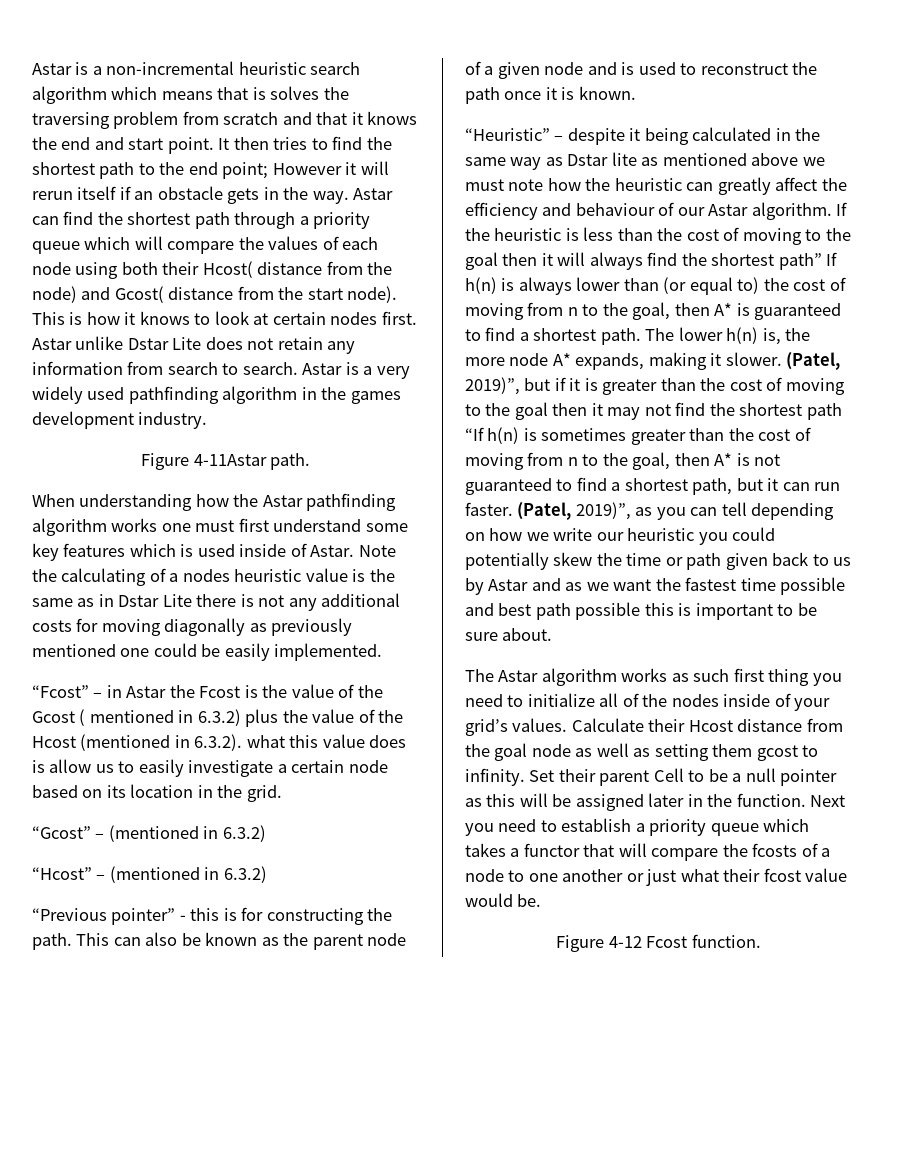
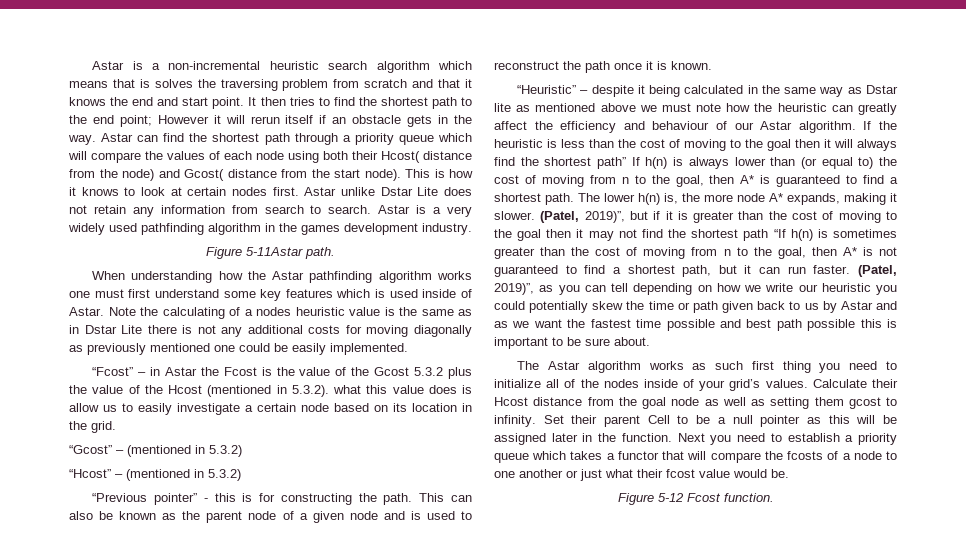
[193,454,267,466] 4-11Astar -> [246,247,303,256] 5-11Astar
[79,709,241,726] ( mentioned in 6.3.2) -> [414,367,444,376] 5.3.2
[194,734,243,751] 6.3.2). -> [291,385,329,397] 5.3.2).
[222,825,266,842] 6.3.2) -> [209,445,242,457] 5.3.2)
[223,866,267,883] 6.3.2) -> [208,469,241,481] 5.3.2)
[608,936,642,948] 4-12 -> [657,493,684,502] 5-12

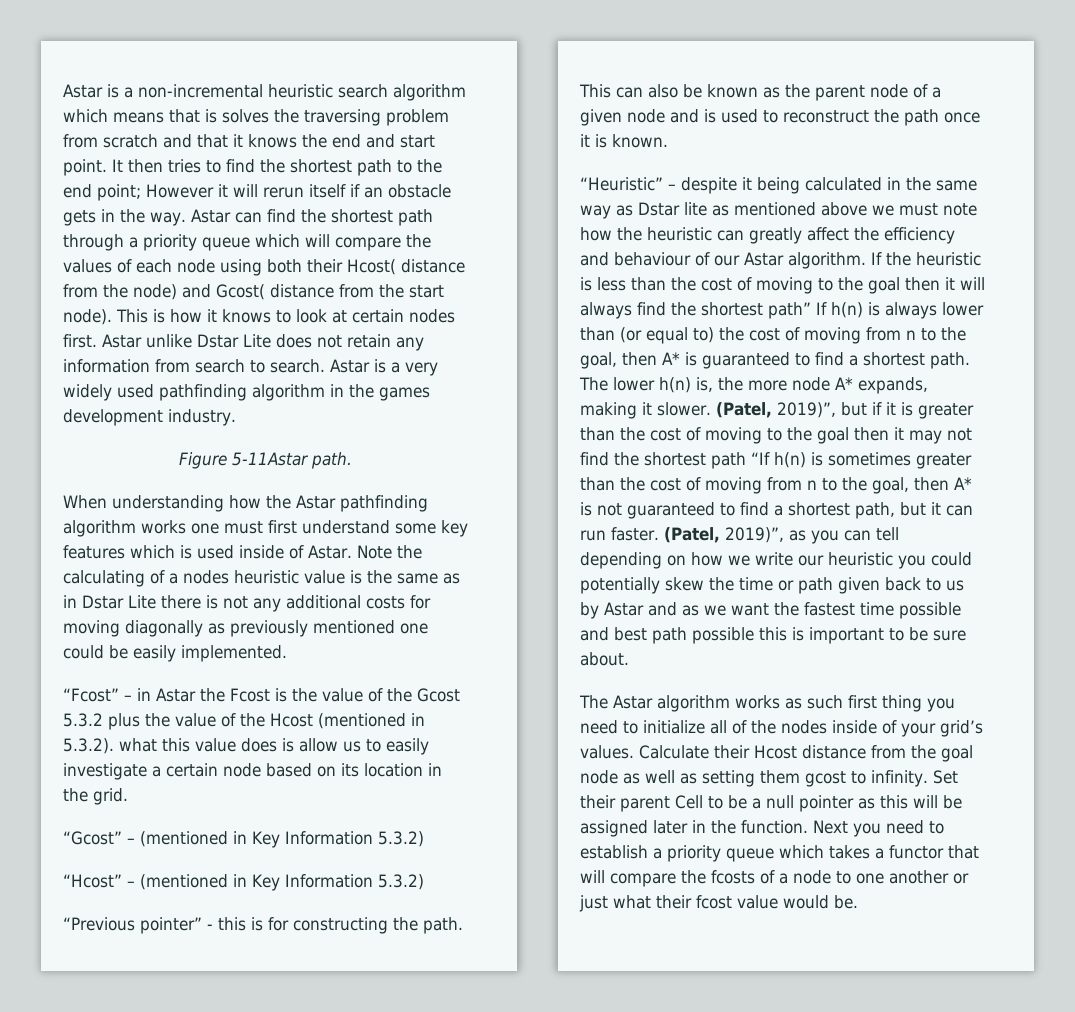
(205, 449) none -> [252,831,373,848] Key Information
(204, 473) none -> [252,874,373,891] Key Information
[617,493,774,505] // Figure 5-12 Fcost function. -> (858, 902) none

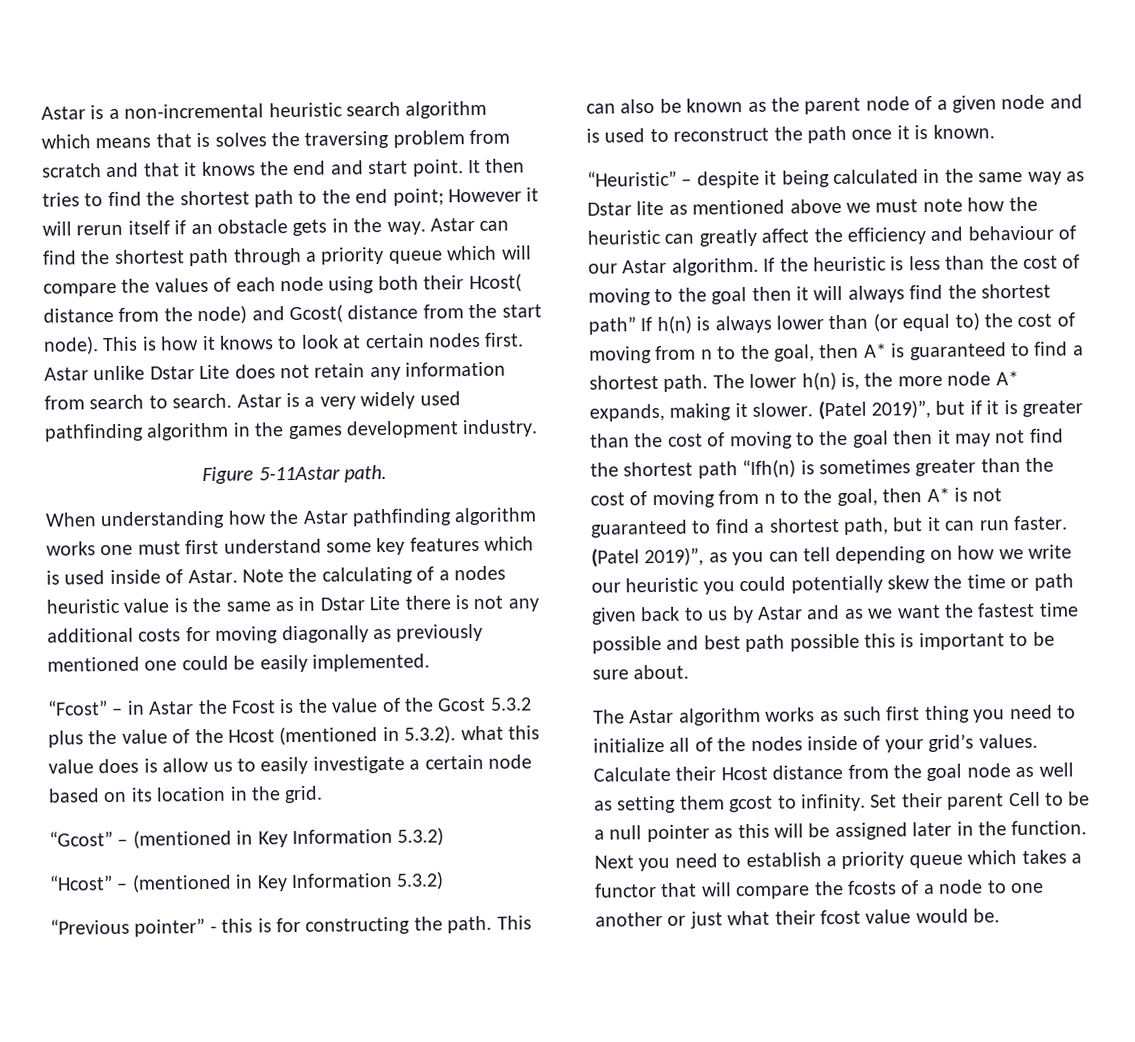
[715,402,772,418] (Patel, -> [817,400,867,421] (Patel
[751,452,806,468] “If h(n) -> [742,459,797,479] “Ifh(n)
[663,527,720,543] (Patel, -> [591,548,640,568] (Patel

